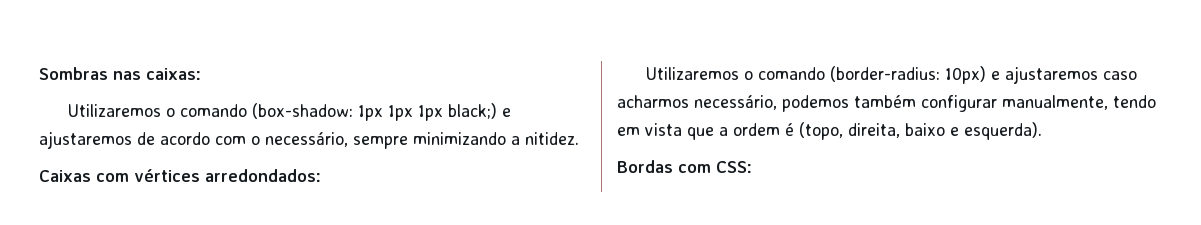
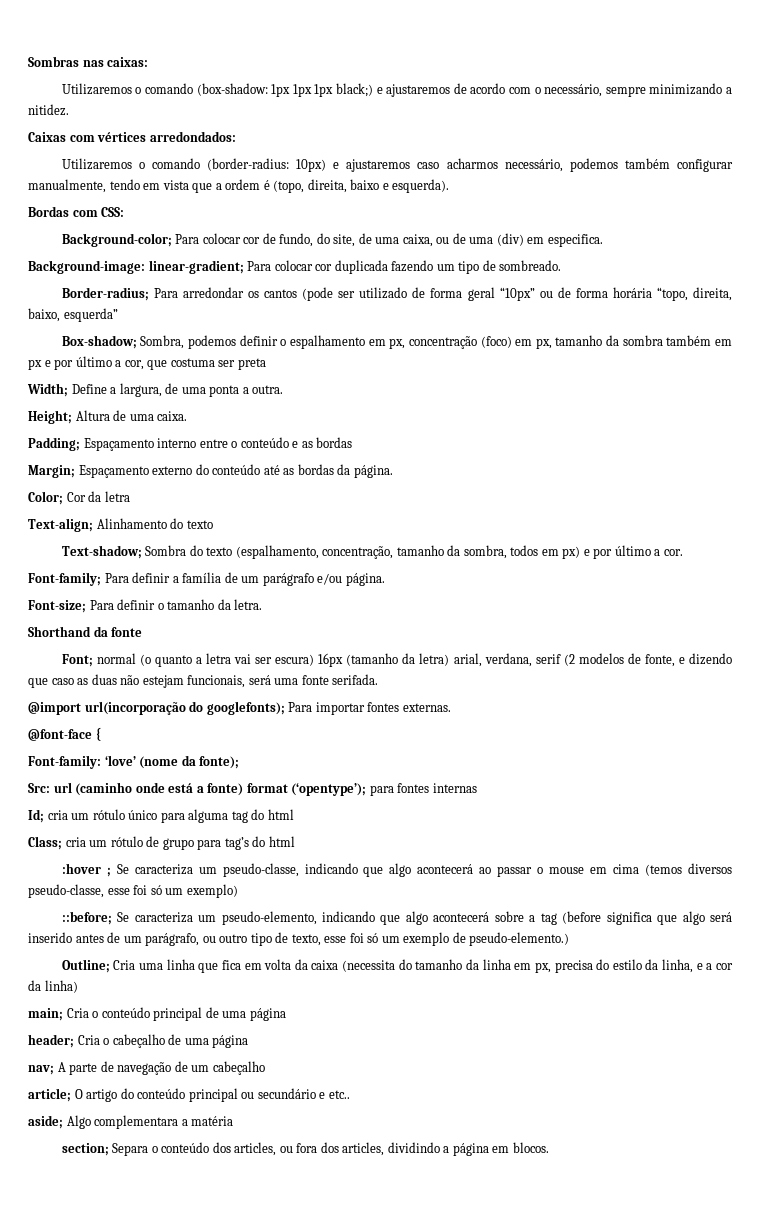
(752, 167) none -> [61,233,603,247] [28,260,562,274] [61,287,732,301] [28,308,118,322] [61,335,732,349] [28,356,266,370] [27,383,284,397] [28,410,188,424] [28,437,353,451] [28,464,393,478] [28,491,130,505] [28,518,213,532] [61,545,683,559] [28,572,385,586] [28,599,263,613] [28,626,143,637] [61,653,733,667] [28,674,379,688] [28,701,451,715] [28,727,101,741] [28,755,240,769] [28,782,477,796] [28,809,294,823] [28,836,295,850] [61,863,732,877] [28,884,238,898] [61,911,732,925] [28,932,570,946] [61,959,734,973] [28,980,78,993] [28,1007,286,1021] [28,1034,249,1048] [28,1061,265,1075] [28,1088,350,1102] [28,1115,234,1129] [61,1142,549,1156] // Background-color; Para colocar cor de fundo, do site, de uma caixa, ou de uma (div) em especifica. // Background-image: linear-gradient; Para colocar cor duplicada fazendo um tipo de sombreado. // Border-radius; Para arredondar os cantos (pode ser utilizado de forma geral “10px” ou de forma horária “topo, direita, baixo, esquerda” // Box-shadow; Sombra, podemos definir o espalhamento em px, concentração (foco) em px, tamanho da sombra também em px e por último a cor, que costuma ser preta // Width; Define a largura, de uma ponta a outra. // Height; Altura de uma caixa. // Padding; Espaçamento interno entre o conteúdo e as bordas // Margin; Espaçamento externo do conteúdo até as bordas da página. // Color; Cor da letra // Text-align; Alinhamento do texto // Text-shadow; Sombra do texto (espalhamento, concentração, tamanho da sombra, todos em px) e por último a cor. // Font-family; Para definir a família de um parágrafo e/ou página. // Font-size; Para definir o tamanho da letra. // Shorthand da fonte // Font; normal (o quanto a letra vai ser escura) 16px (tamanho da letra) arial, verdana, serif (2 modelos de fonte, e dizendo que caso as duas não estejam funcionais, será uma fonte serifada. // @import url(incorporação do googlefonts); Para importar fontes externas. // @font-face { // Font-family: ‘love’ (nome da fonte); // Src: url (caminho onde está a fonte) format (‘opentype’); para fontes internas // Id; cria um rótulo único para alguma tag do html // Class; cria um rótulo de grupo para tag’s do html // :hover ; Se caracteriza um pseudo-classe, indicando que algo acontecerá ao passar o mouse em cima (temos diversos pseudo-classe, esse foi só um exemplo) // ::before; Se caracteriza um pseudo-elemento, indicando que algo acontecerá sobre a tag (before significa que algo será inserido antes de um parágrafo, ou outro tipo de texto, esse foi só um exemplo de pseudo-elemento.) // Outline; Cria uma linha que fica em volta da caixa (necessita do tamanho da linha em px, precisa do estilo da linha, e a cor da linha) // main; Cria o conteúdo principal de uma página // header; Cria o cabeçalho de uma página // nav; A parte de navegação de um cabeçalho // article; O artigo do conteúdo principal ou secundário e etc.. // aside; Algo complementara a matéria // section; Separa o conteúdo dos articles, ou fora dos articles, dividindo a página em blocos.

